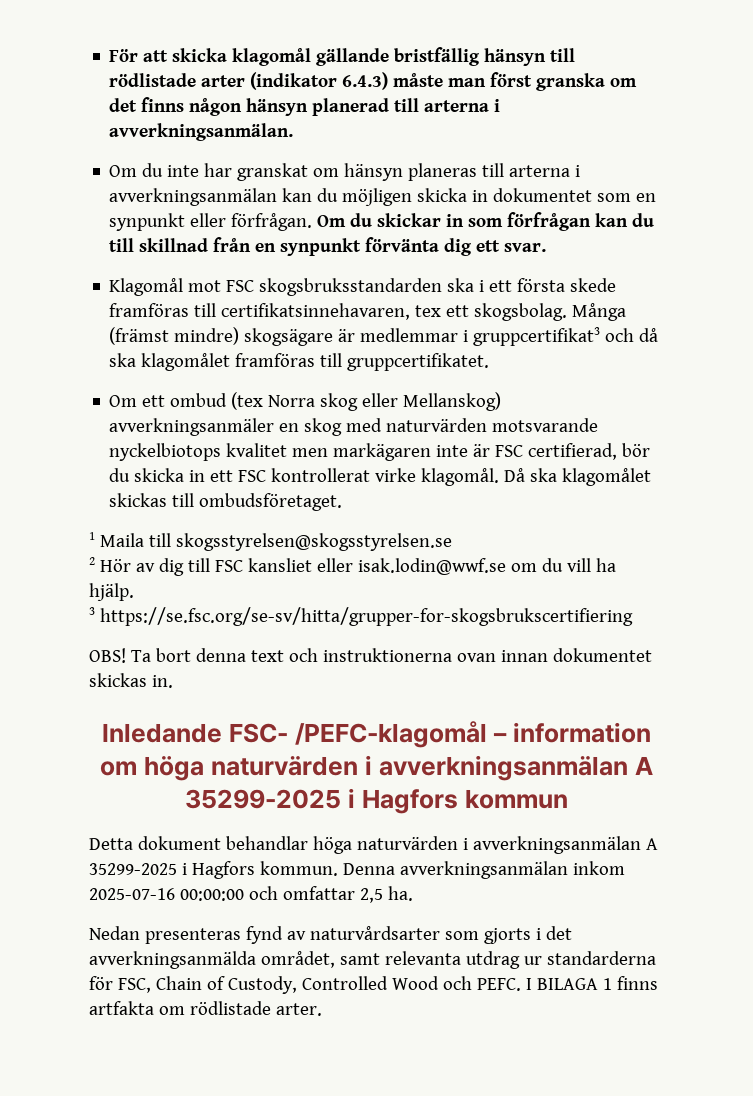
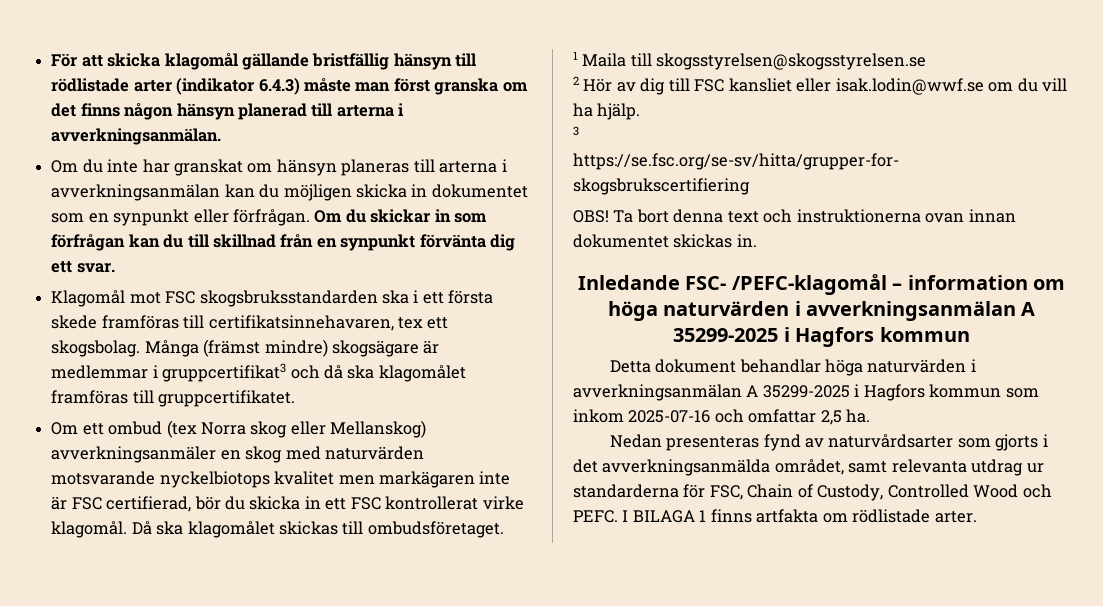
[259,861,568,879] kommun. Denna avverkningsanmälan -> [929,384,1039,398] kommun som
[179,889,244,901] 00:00:00 -> (711, 416) none

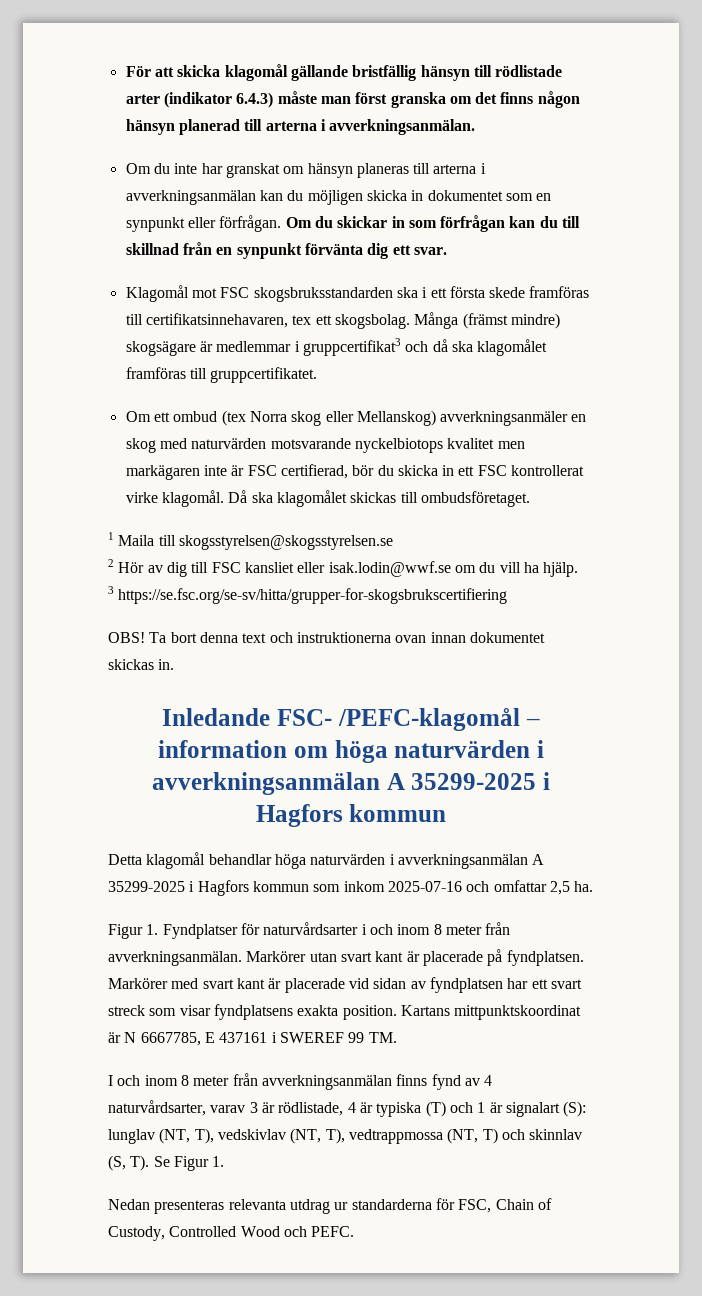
[655,359,737,373] dokument -> [146,852,206,869] klagomål
[609,434,1048,451] [573,459,888,476] Nedan presenteras fynd av naturvårdsarter som gjorts i det avverkningsanmälda området, samt -> [108,922,511,939] [108,949,584,966] [108,977,582,993] [108,1004,582,1020] [108,1032,397,1046] [108,1073,493,1090] [108,1100,587,1117] [108,1128,583,1144] [108,1155,225,1171] [108,1199,225,1214] Figur 1. Fyndplatser för naturvårdsarter i och inom 8 meter från avverkningsanmälan. Markörer utan svart kant är placerade på fyndplatsen. Markörer med svart kant är placerade vid sidan av fyndplatsen har ett svart streck som visar fyndplatsens exakta position. Kartans mittpunktskoordinat är N 6667785, E 437161 i SWEREF 99 TM. // I och inom 8 meter från avverkningsanmälan finns fynd av 4 naturvårdsarter, varav 3 är rödlistade, 4 är typiska (T) och 1 är signalart (S): lunglav (NT, T), vedskivlav (NT, T), vedtrappmossa (NT, T) och skinnlav (S, T). Se Figur 1. // Nedan presenteras
[622,509,977,523] I BILAGA 1 finns artfakta om rödlistade arter. -> (355, 1231) none

